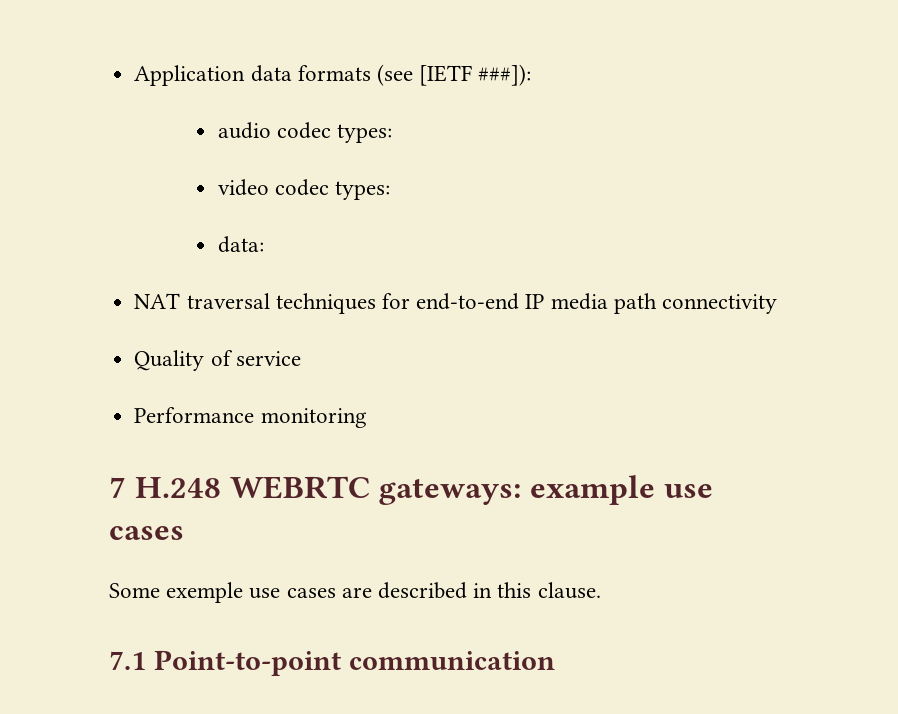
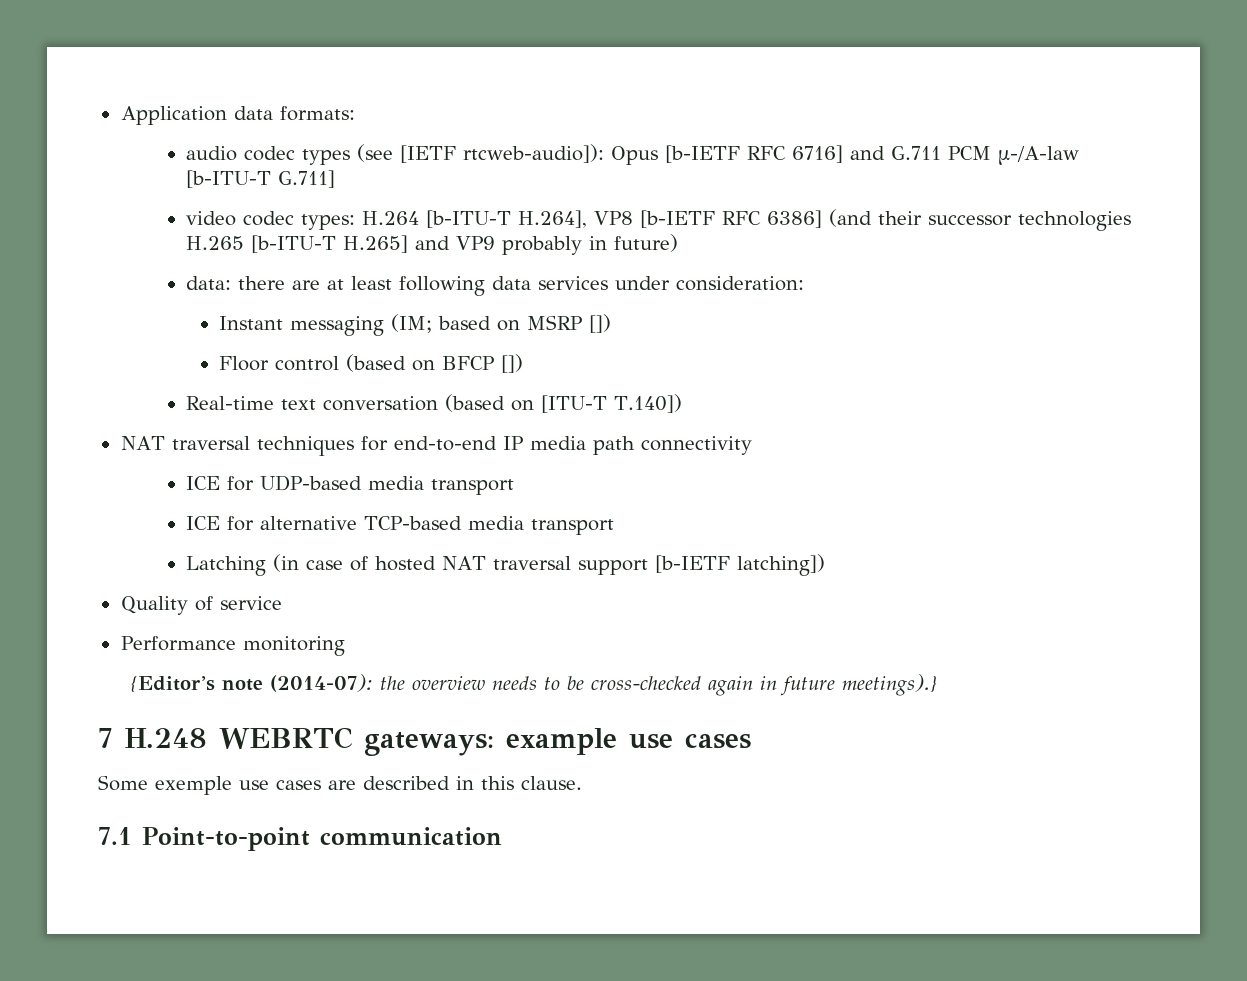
[297,64,532,86] [217,122,393,143] [217,179,391,200] [217,236,264,253] formats (see [IETF ###]): // audio codec types: // video codec types: // data: -> [279,106,355,121] [186,144,1080,165] [186,170,336,188] [186,209,1132,231] [186,234,679,255] [186,276,805,296] [219,314,612,336] [219,354,524,373] [186,394,683,413] formats: // audio codec types (see [IETF rtcweb-audio]): Opus [b-IETF RFC 6716] and G.711 PCM µ-/A-law [b-ITU-T G.711] // video codec types: H.264 [b-ITU-T H.264], VP8 [b-IETF RFC 6386] (and their successor technologies H.265 [b-ITU-T H.265] and VP9 probably in future) // data: there are at least following data services under consideration: // Instant messaging (IM; based on MSRP []) // Floor control (based on BFCP []) // Real-time text conversation (based on [ITU-T T.140])
(777, 304) none -> [186,475,515,495] [186,516,615,535] [186,554,826,576] // ICE for UDP-based media transport // ICE for alternative TCP-based media transport // Latching (in case of hosted NAT traversal support [b-IETF latching])
(367, 418) none -> [130,674,937,696] // {Editor’s note (2014-07): the overview needs to be cross-checked again in future meetings).}

